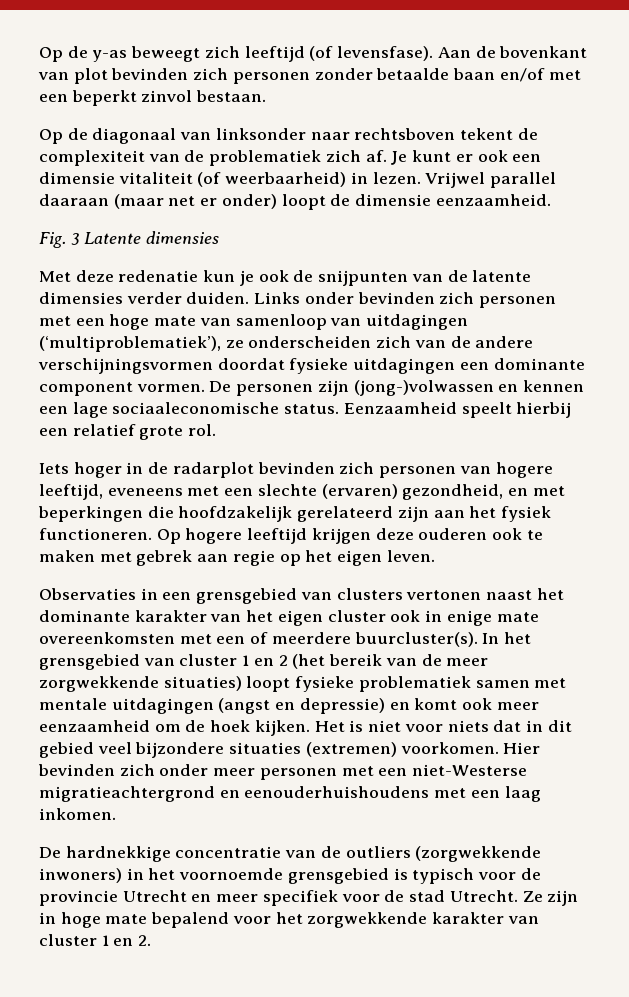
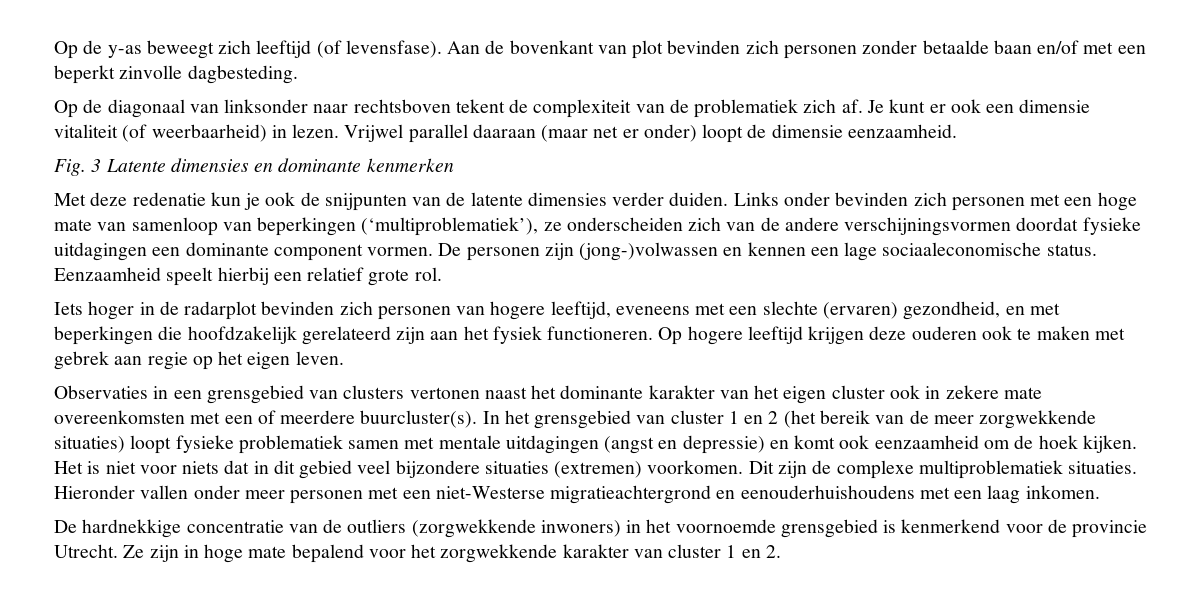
[141,90,267,102] zinvol bestaan. -> [119,65,298,84] zinvolle dagbesteding.
(220, 237) none -> [254,158,454,172] en dominante kenmerken
[366,314,469,330] uitdagingen -> [257,217,357,236] beperkingen
[446,610,492,626] enige -> [945,385,999,399] zekere
[496,702,539,710] meer -> (870, 442) none
[503,742,541,754] [38,764,155,776] Hier bevinden zich -> [748,460,1138,479] [54,485,189,499] Dit zijn de complexe multiproblematiek situaties. Hieronder vallen
[412,868,475,884] typisch -> [901,519,1001,533] kenmerkend
[122,890,446,906] Utrecht en meer specifiek voor de stad -> (1148, 529) none

